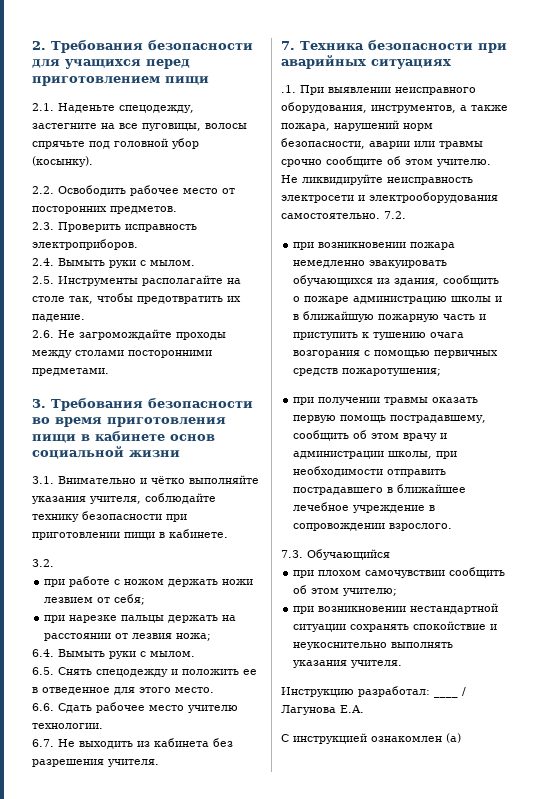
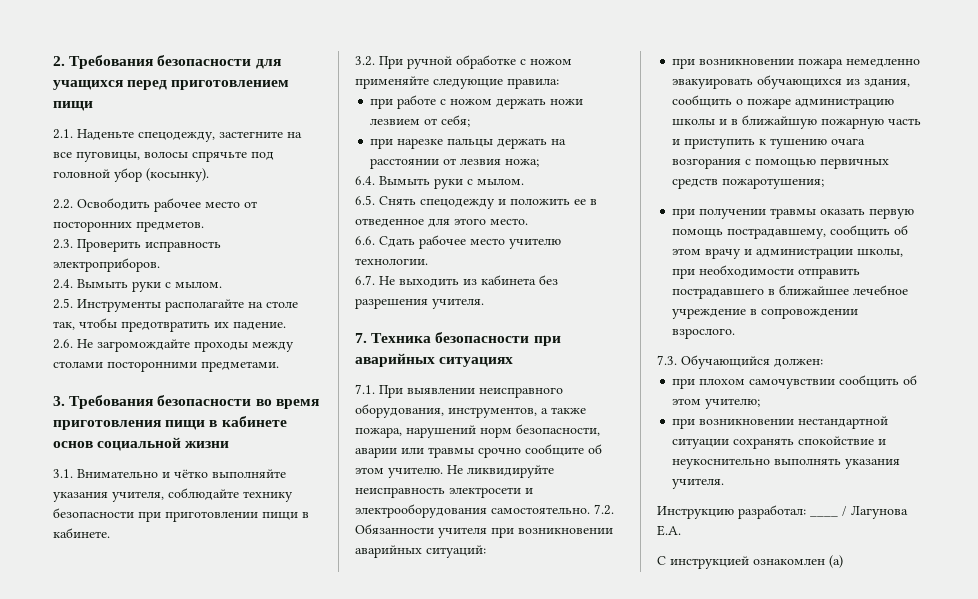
(54, 563) none -> [379,55,572,69] [355,76,559,89] При ручной обработке с ножом применяйте следующие правила:
[281,85,296,93] .1. -> [355,384,375,394] 7.1.
(406, 215) none -> [355,524,613,538] [355,545,486,558] Обязанности учителя при возникновении аварийных ситуаций:
(390, 554) none -> [774,359,823,367] должен:

